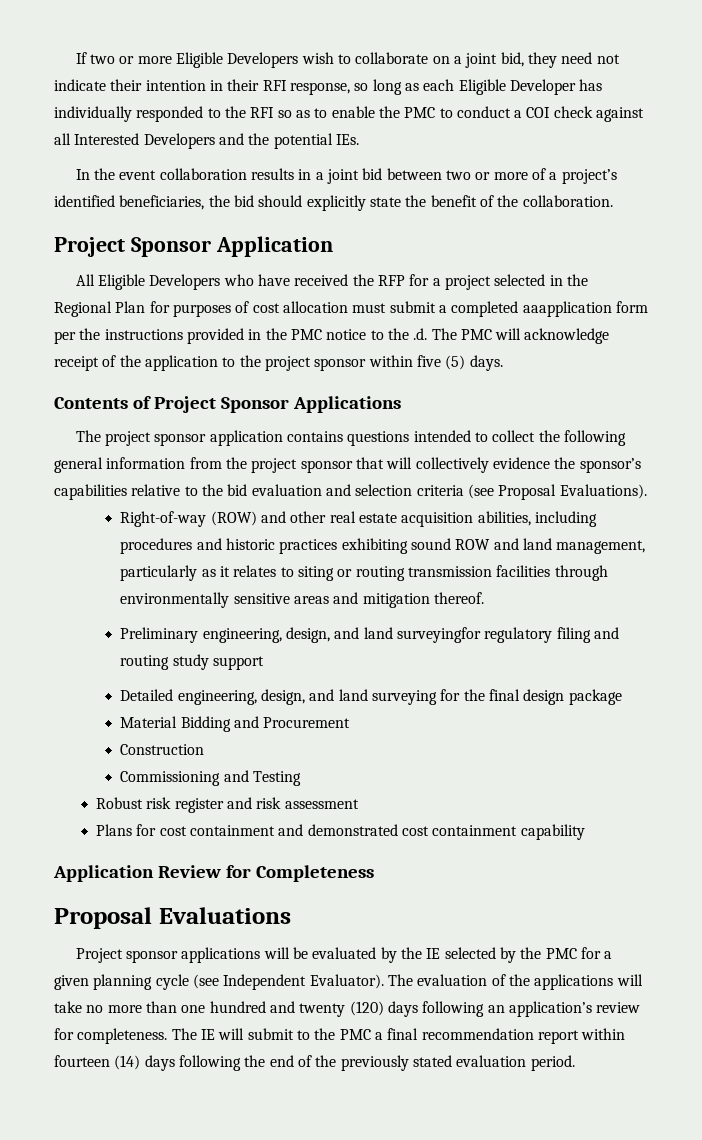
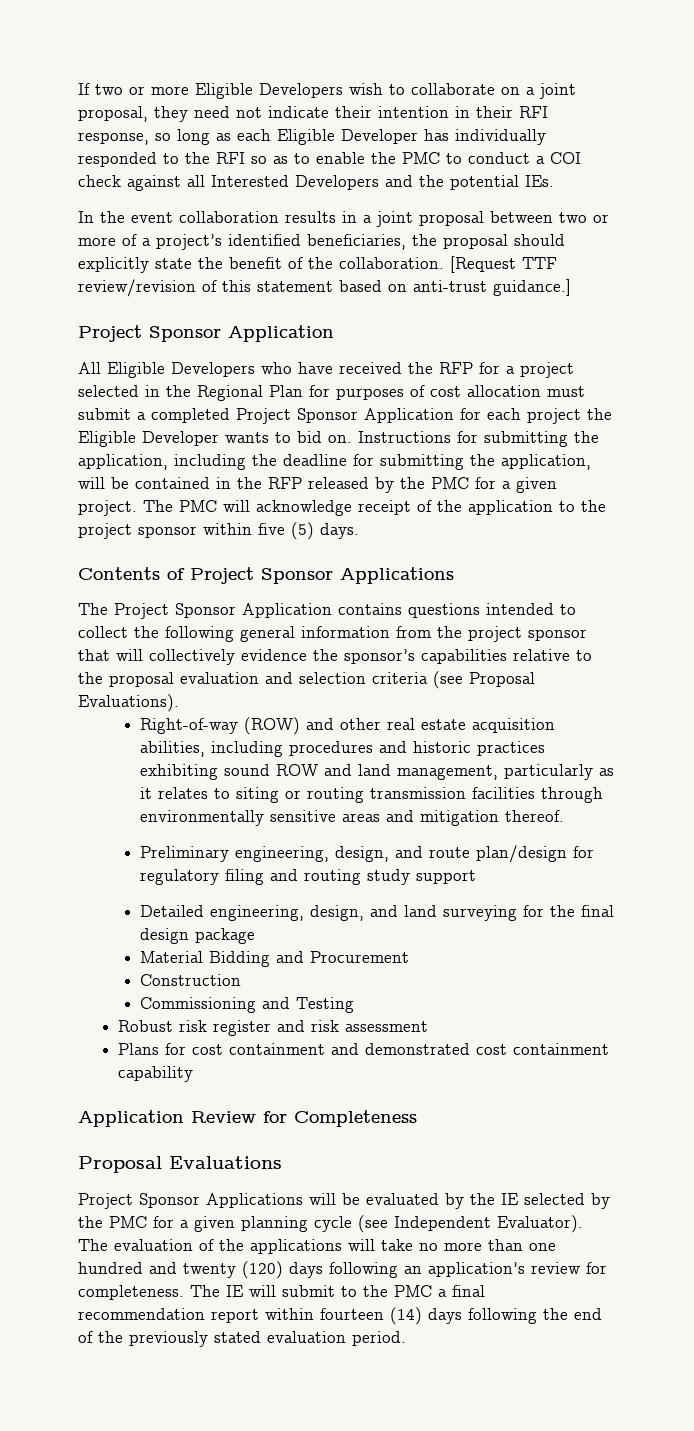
[500,52,524,67] bid, -> [78,106,148,122] proposal,
[362,168,383,180] bid -> [419,211,484,226] proposal
[233,195,254,207] bid -> [443,234,508,249] proposal
(613, 201) none -> [450,256,557,273] [78,279,571,297] [Request TTF review/revision of this statement based on anti-trust guidance.]
[522,301,648,317] [54,328,428,344] aaapplication form per the instructions provided in the PMC notice to the .d. -> [236,408,612,424] [78,431,599,447] [78,454,591,470] [78,477,557,493] [78,500,137,516] Project Sponsor Application for each project the Eligible Developer wants to bid on. Instructions for submitting the application, including the deadline for submitting the application, will be contained in the RFP released by the PMC for a given project.
[105,430,283,446] project sponsor application -> [114,603,332,619] Project Sponsor Application
[227,484,248,496] bid -> [109,672,174,687] proposal
[363,627,481,643] land surveyingfor -> [429,845,595,863] route plan/design for
[126,947,261,963] sponsor applications -> [139,1193,303,1208] Sponsor Applications

